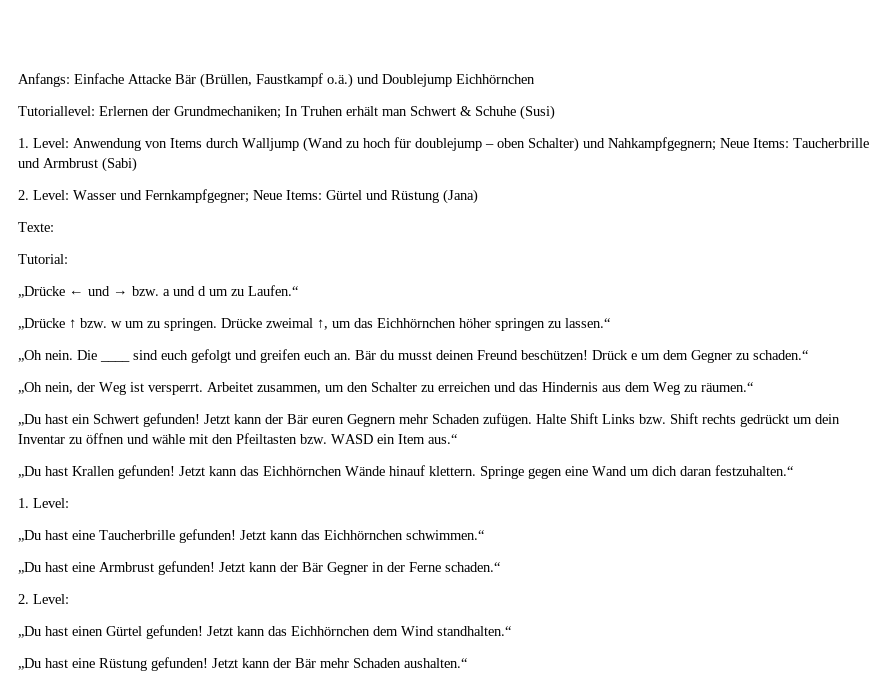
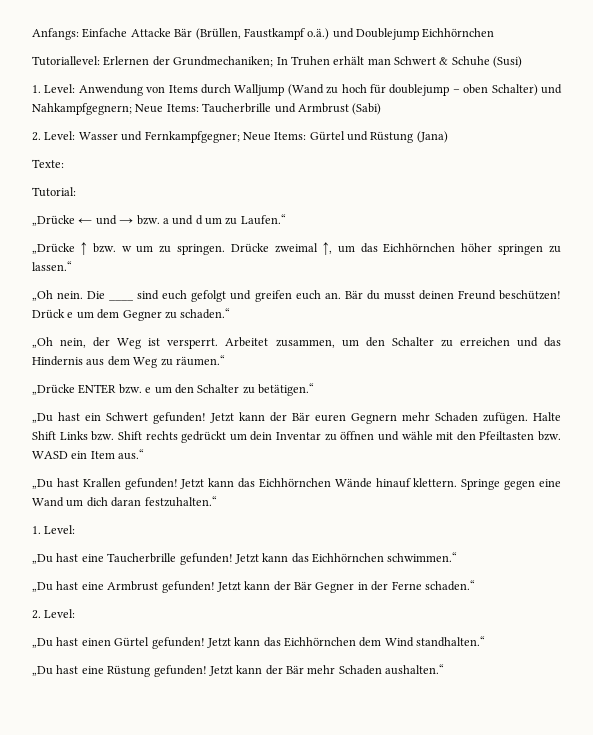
(753, 387) none -> [32,383,314,396] // „Drücke ENTER bzw. e um den Schalter zu betätigen.“

